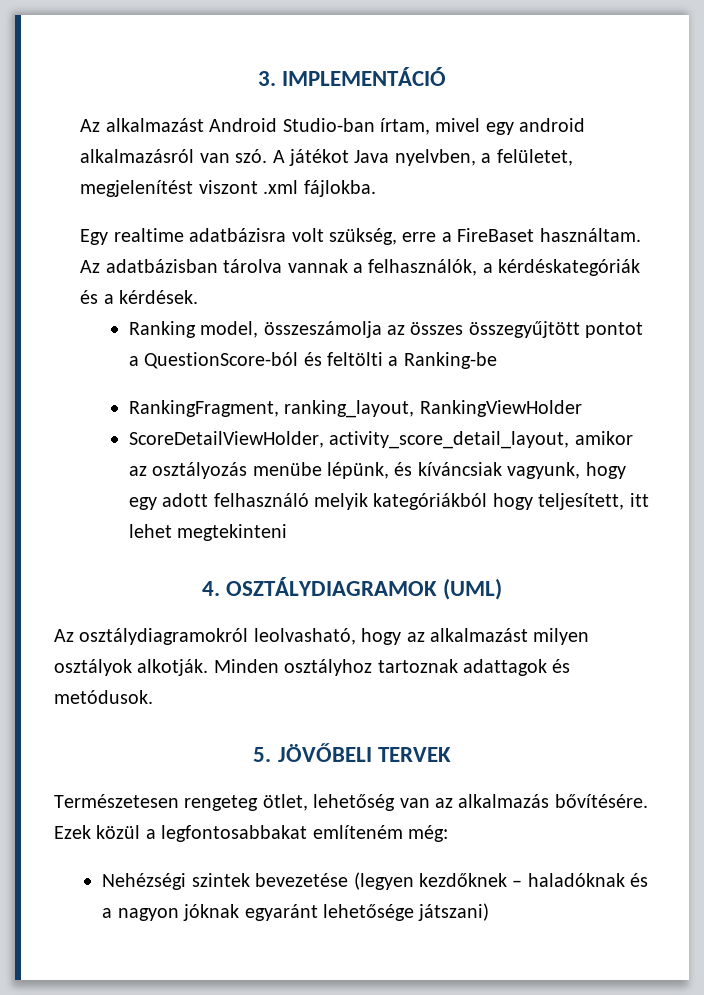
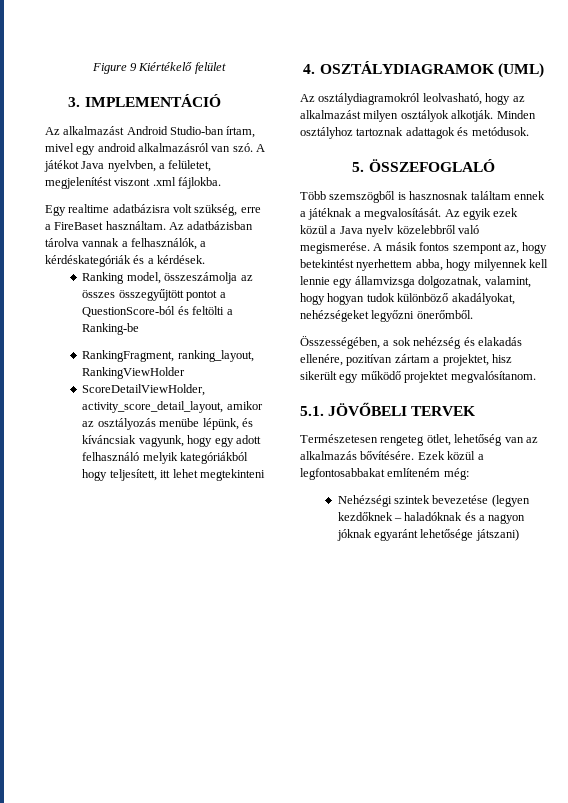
(257, 78) none -> [91,61,226,74] Figure 9 Kiértékelő felület //
(272, 754) none -> [368,159,495,172] [300,191,545,203] [300,208,519,220] [300,225,479,237] [300,242,548,254] [300,259,548,271] [300,276,531,288] [300,293,515,305] [300,310,473,322] [300,336,522,349] [300,354,512,366] [300,371,536,383] [300,406,324,416] ÖSSZEFOGLALÓ // Több szemszögből is hasznosnak találtam ennek a játéknak a megvalosítását. Az egyik ezek közül a Java nyelv közelebbről való megismerése. A másik fontos szempont az, hogy betekintést nyerhettem abba, hogy milyennek kell lennie egy államvizsga dolgozatnak, valamint, hogy hogyan tudok különböző akadályokat, nehézségeket legyőzni önerőmből. // Összességében, a sok nehézség és elakadás ellenére, pozitívan zártam a projektet, hisz sikerült egy működő projektet megvalósítanom. // 5.1.

